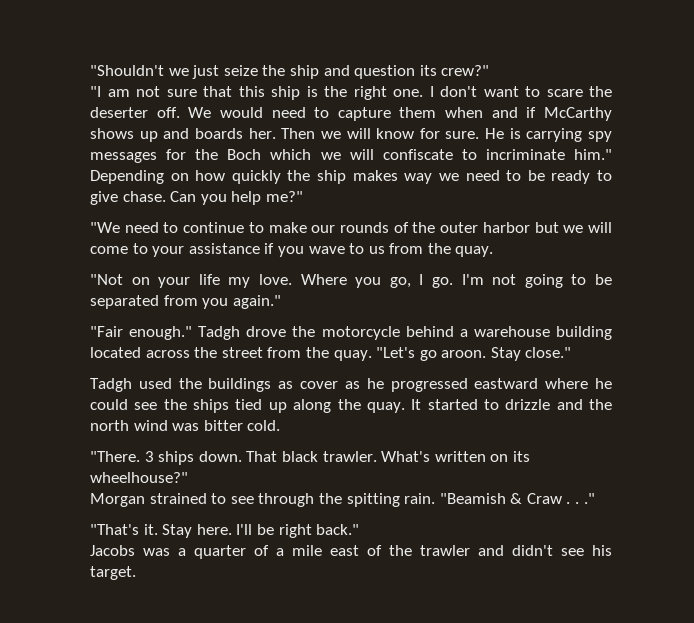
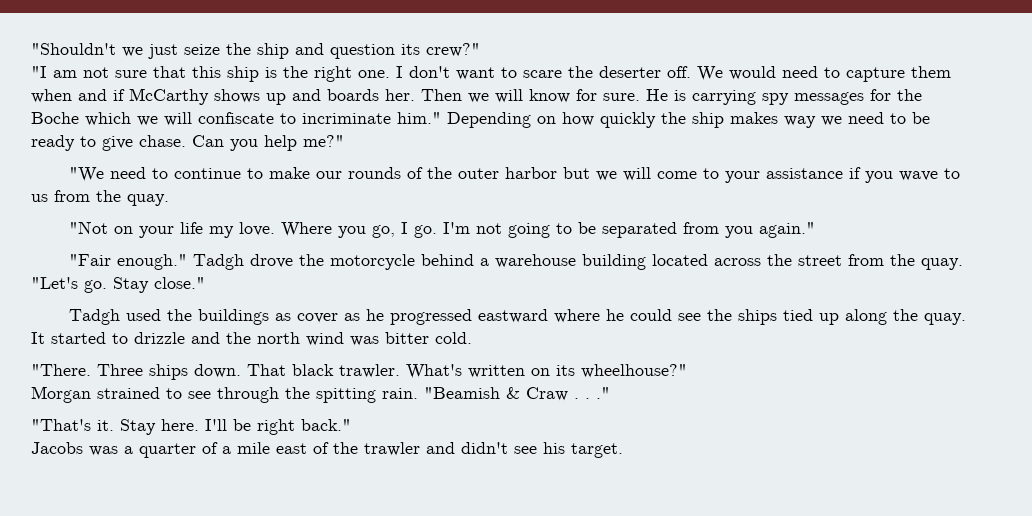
[227,149,262,160] Boch -> [31,112,79,124] Boche
[419,350,487,361] go aroon. -> [84,280,107,293] go.
[144,451,154,462] 3 -> [97,364,143,376] Three

